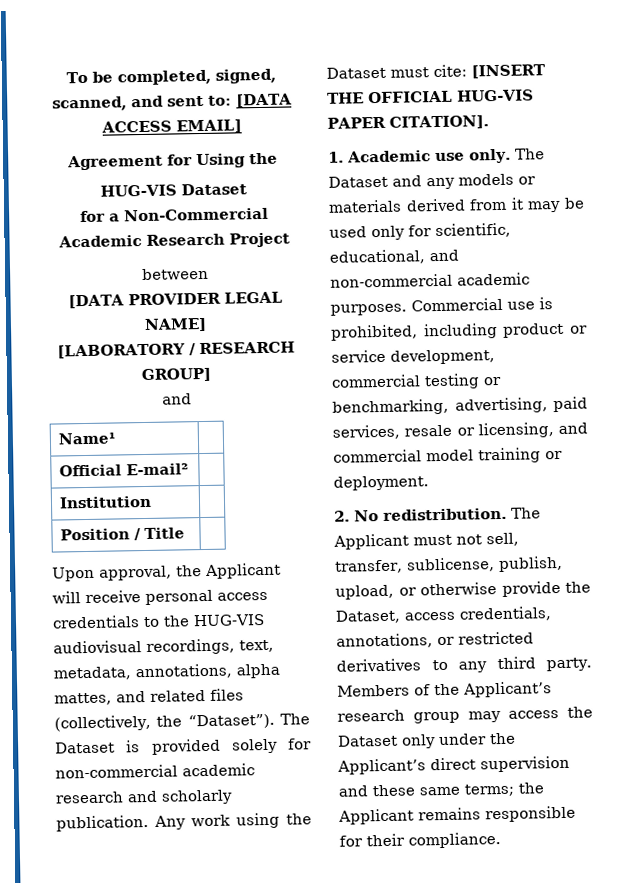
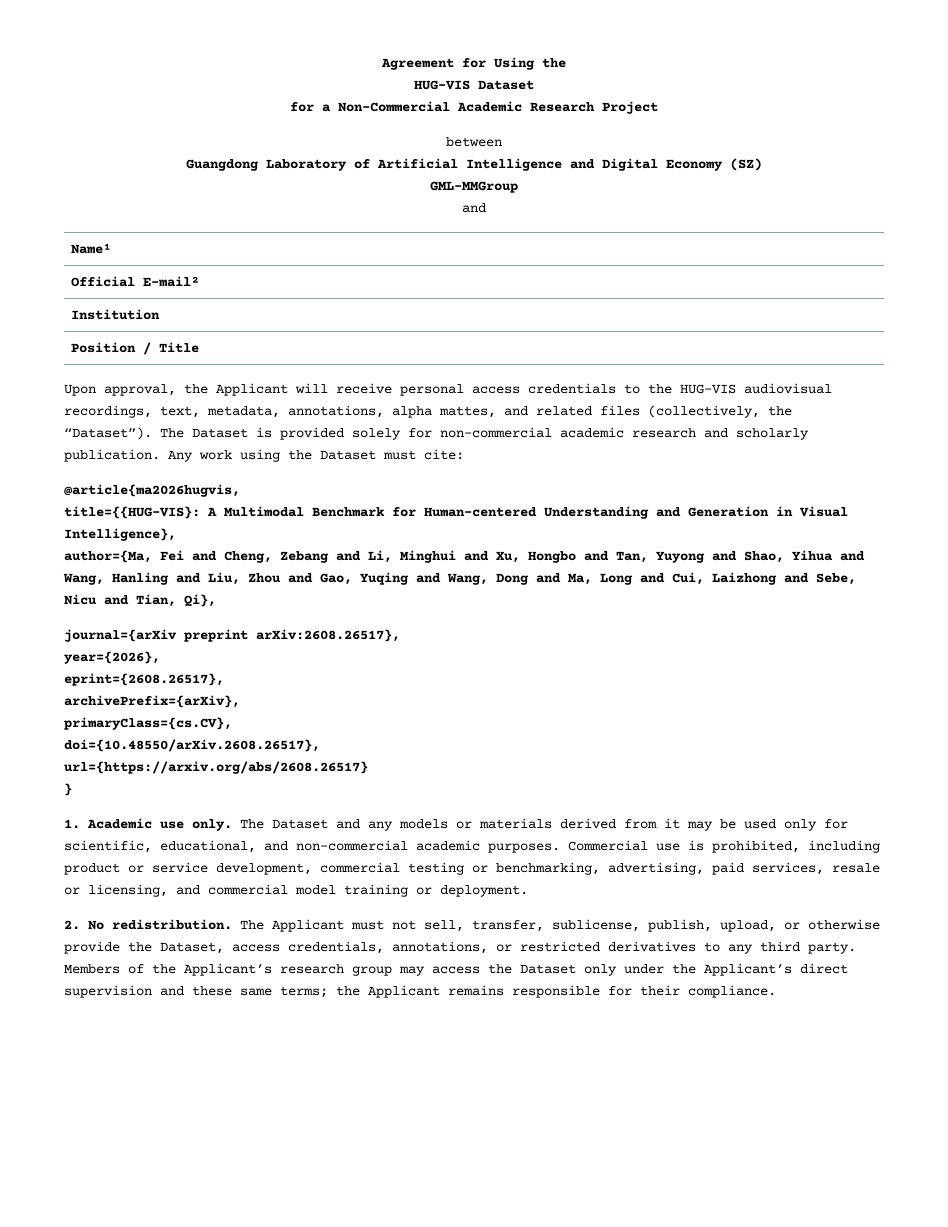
[66,68,276,86] [52,93,292,112] [101,119,242,134] To be completed, signed, scanned, and sent to: [DATA ACCESS EMAIL] // -> (381, 64) none
[67,291,283,309] [144,317,207,332] [57,341,295,359] [141,367,211,383] [DATA PROVIDER LEGAL NAME] // [LABORATORY / RESEARCH GROUP] -> [186,158,762,171] [430,181,518,193] Guangdong Laboratory of Artificial Intelligence and Digital Economy (SZ) // GML-MMGroup
[471,64,546,79] [327,89,534,104] [327,115,489,130] [INSERT THE OFFICIAL HUG-VIS PAPER CITATION]. -> [64,484,240,497] [64,506,848,519] [64,528,176,541] [64,550,865,563] [63,572,856,585] [64,594,216,607] [64,629,400,642] [64,651,160,664] [64,673,224,686] [64,695,240,708] [64,717,232,730] [64,739,320,752] [64,761,368,774] [64,783,72,796] // @article{ma2026hugvis, // title={{HUG-VIS}: A Multimodal Benchmark for Human-centered Understanding and Generation in Visual Intelligence}, // author={Ma, Fei and Cheng, Zebang and Li, Minghui and Xu, Hongbo and Tan, Yuyong and Shao, Yihua and Wang, Hanling and Liu, Zhou and Gao, Yuqing and Wang, Dong and Ma, Long and Cui, Laizhong and Sebe, Nicu and Tian, Qi}, // journal={arXiv preprint arXiv:2608.26517}, // year={2026}, // eprint={2608.26517}, // archivePrefix={arXiv}, // primaryClass={cs.CV}, // doi={10.48550/arXiv.2608.26517}, // url={https://arxiv.org/abs/2608.26517} // }

